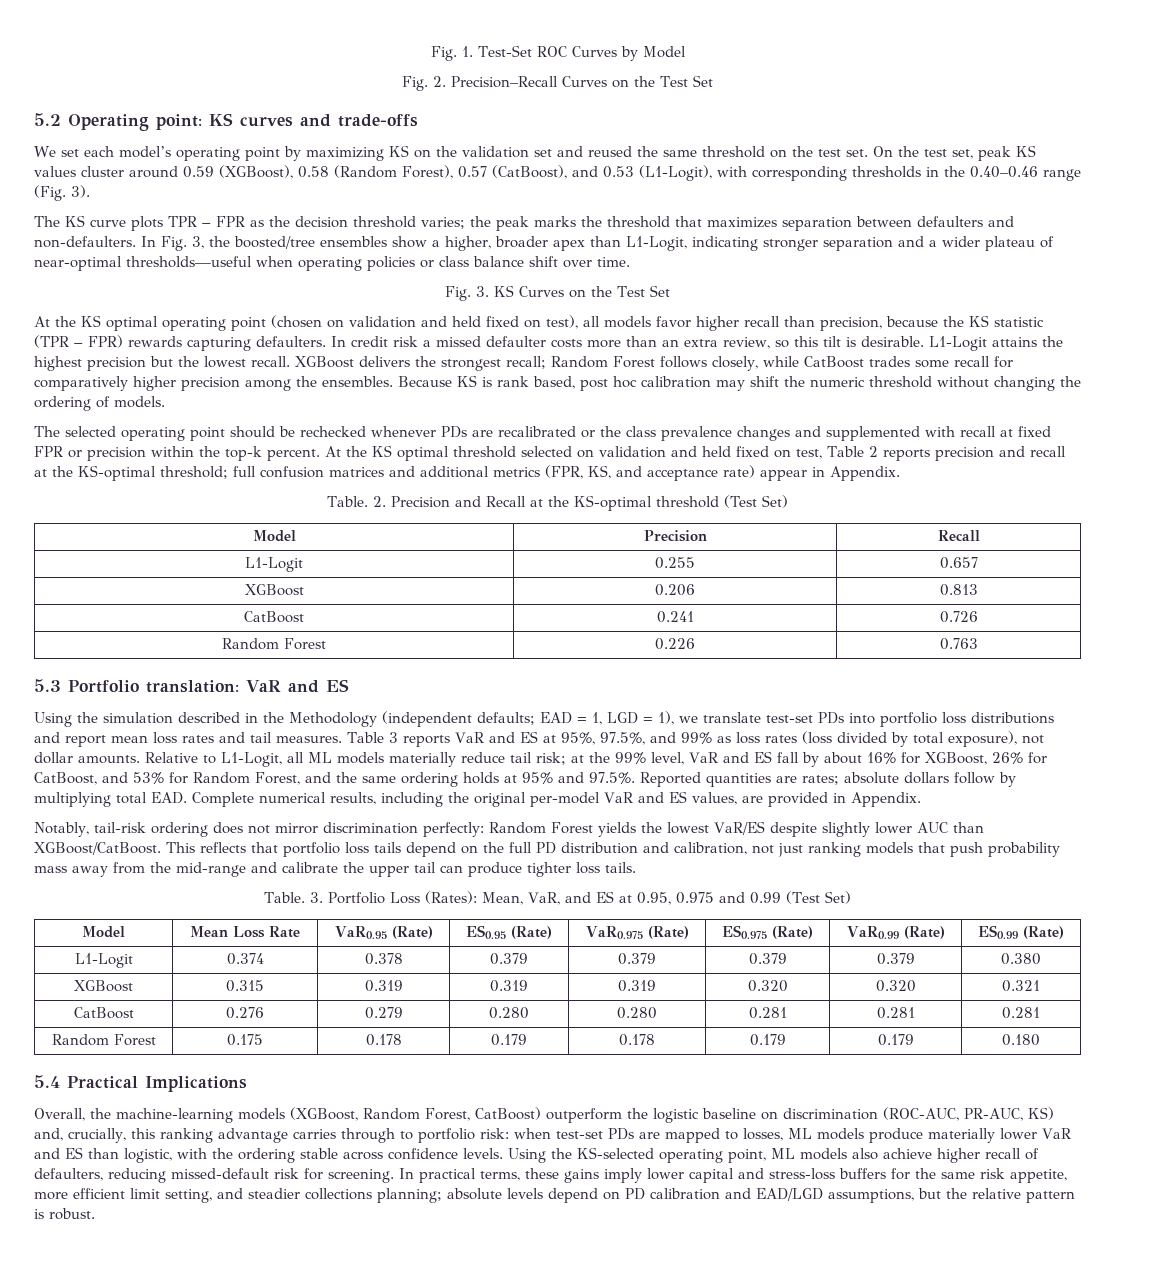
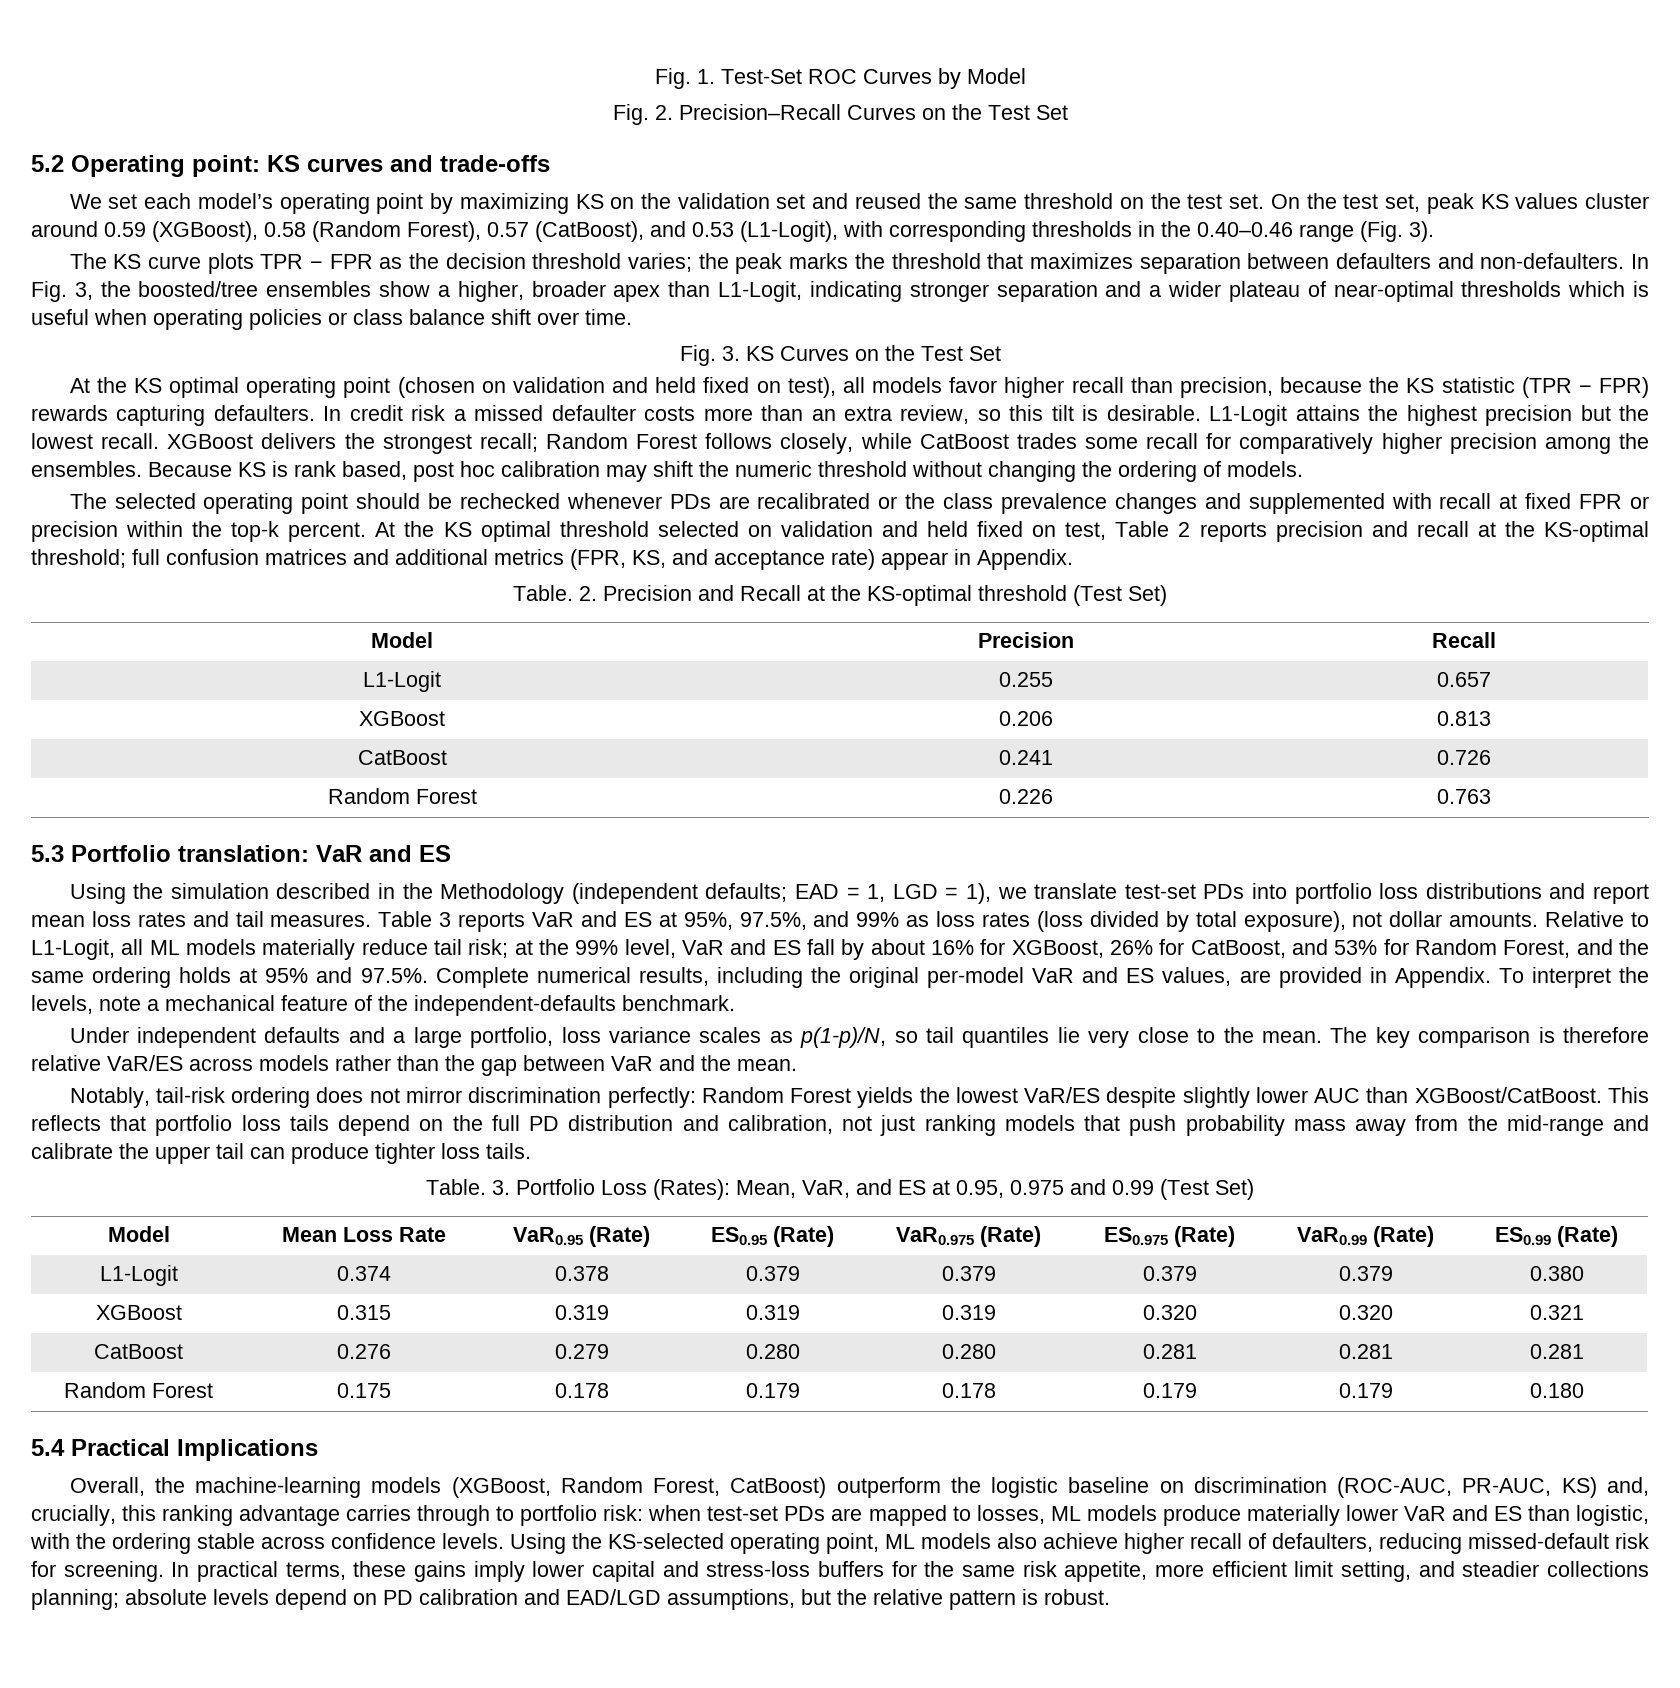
[126,256,252,268] thresholds—useful -> [1461,281,1650,297] [31,309,89,325] thresholds which is useful
[640,772,1016,787] [34,792,187,807] Reported quantities are rates; absolute dollars follow by multiplying total EAD. -> (428, 975) none
(921, 799) none -> [1498,967,1649,988] [31,995,735,1016] [69,1027,1649,1048] [31,1055,797,1076] To interpret the levels, note a mechanical feature of the independent-defaults benchmark. // Under independent defaults and a large portfolio, loss variance scales as p(1-p)/N, so tail quantiles lie very close to the mean. The key comparison is therefore relative VaR/ES across models rather than the gap between VaR and the mean.

